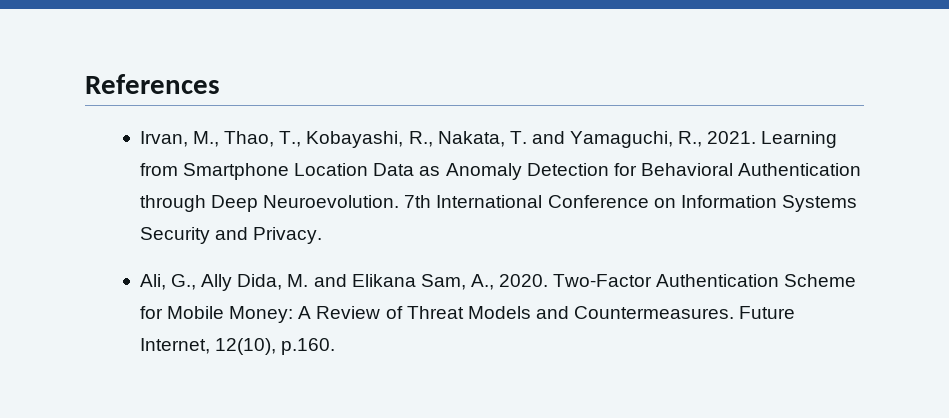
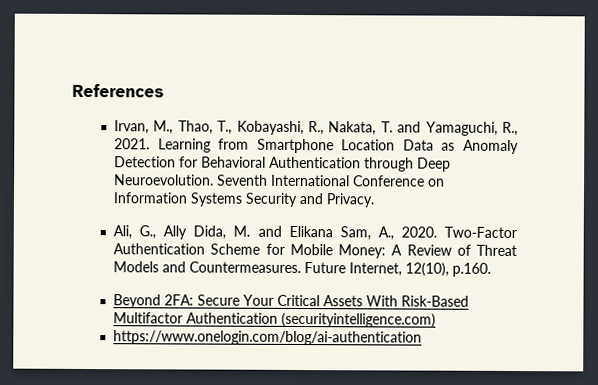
[404,195,432,208] 7th -> [217,174,269,186] Seventh
(336, 346) none -> [113,294,470,309] [113,312,437,328] [113,330,423,346] // Beyond 2FA: Secure Your Critical Assets With Risk-Based Multifactor Authentication (securityintelligence.com) // https://www.onelogin.com/blog/ai-authentication

